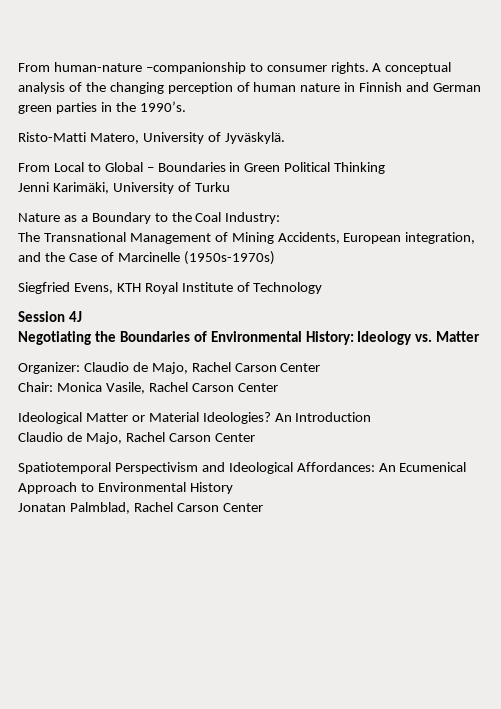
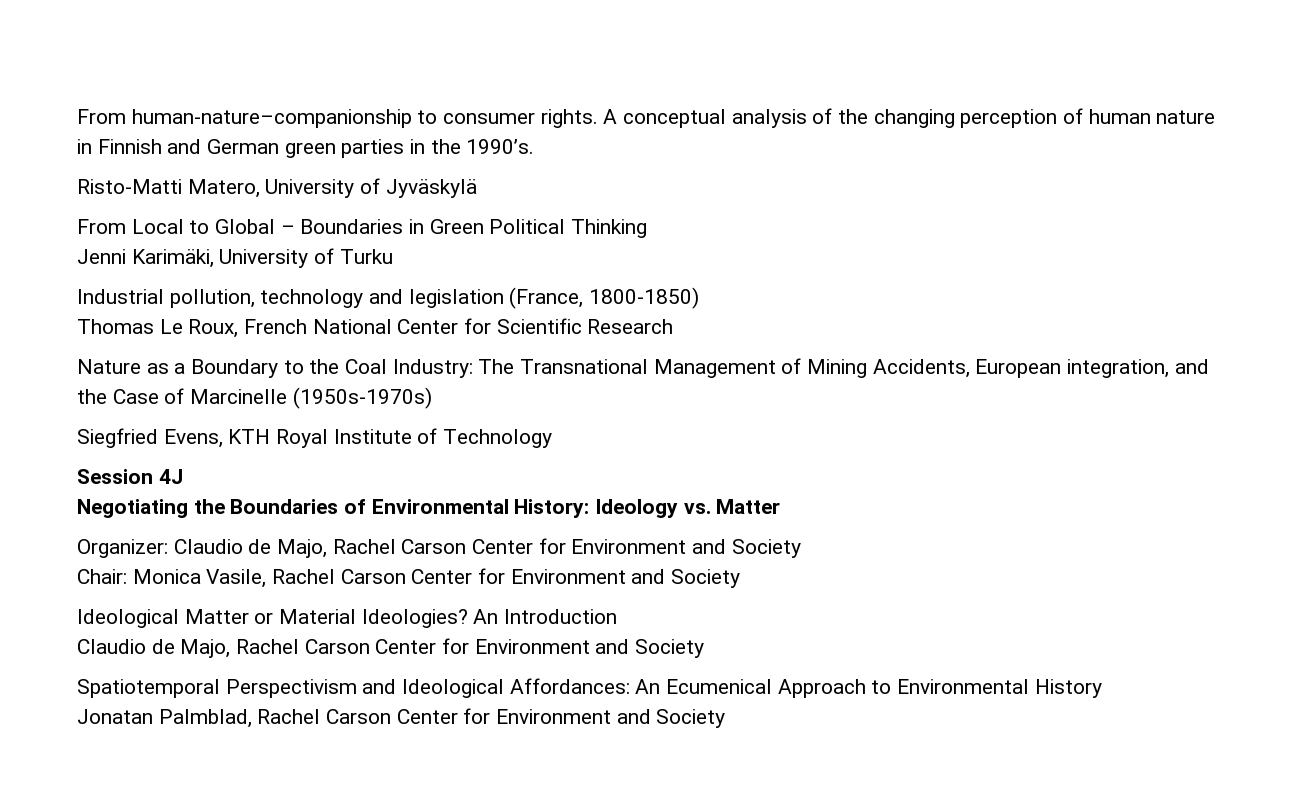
[18,62,246,74] From human-nature –companionship -> [77,109,412,128] From human-nature–companionship
[224,132,285,144] Jyväskylä. -> [385,179,477,198] Jyväskylä
(230, 187) none -> [77,287,700,309] [77,318,674,338] // Industrial pollution, technology and legislation (France, 1800-1850) // Thomas Le Roux, French National Center for Scientific Research
(281, 218) // -> (473, 368) none
(321, 367) none -> [538,538,801,558] for Environment and Society
(278, 387) none -> [478,568,741,588] for Environment and Society
(255, 437) none -> [442,638,705,658] for Environment and Society
(263, 507) none -> [463,708,726,728] for Environment and Society

